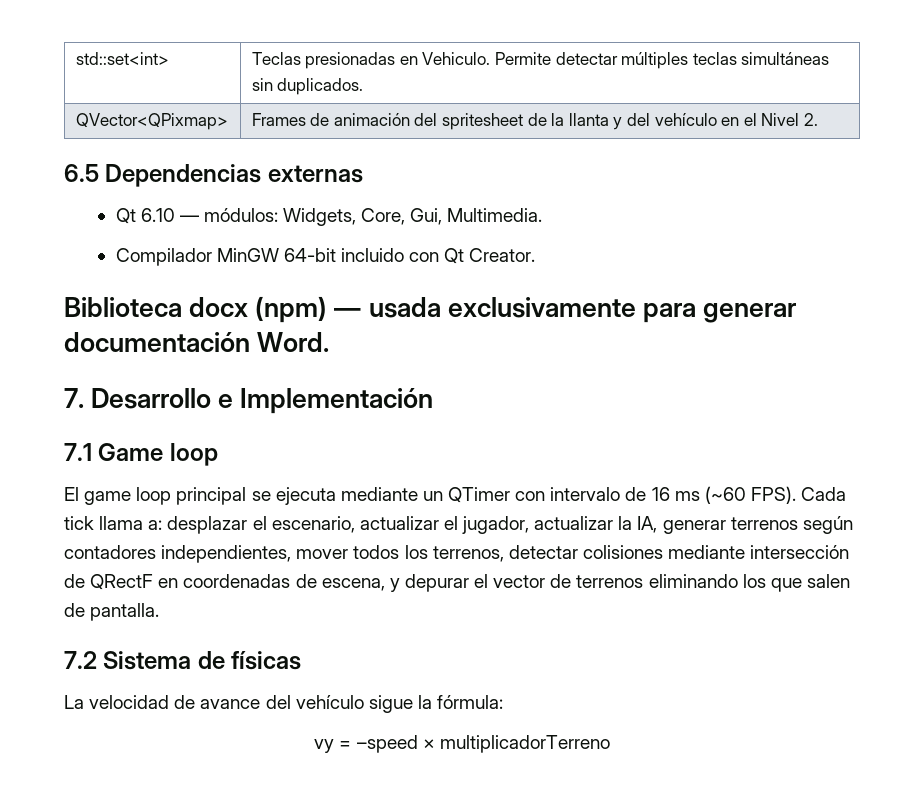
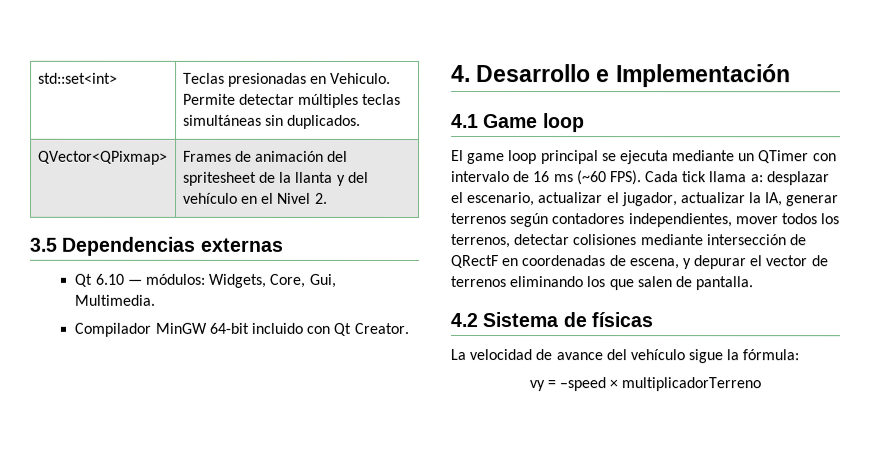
[64,164,99,182] 6.5 -> [29,237,57,252] 3.5
[64,296,797,323] [64,332,330,352] [64,388,84,408] Biblioteca docx (npm) — usada exclusivamente para generar documentación Word. // 7. -> [451,65,471,83] 4.
[64,443,92,461] 7.1 -> [451,114,479,129] 4.1
[64,651,97,669] 7.2 -> [450,313,478,328] 4.2

